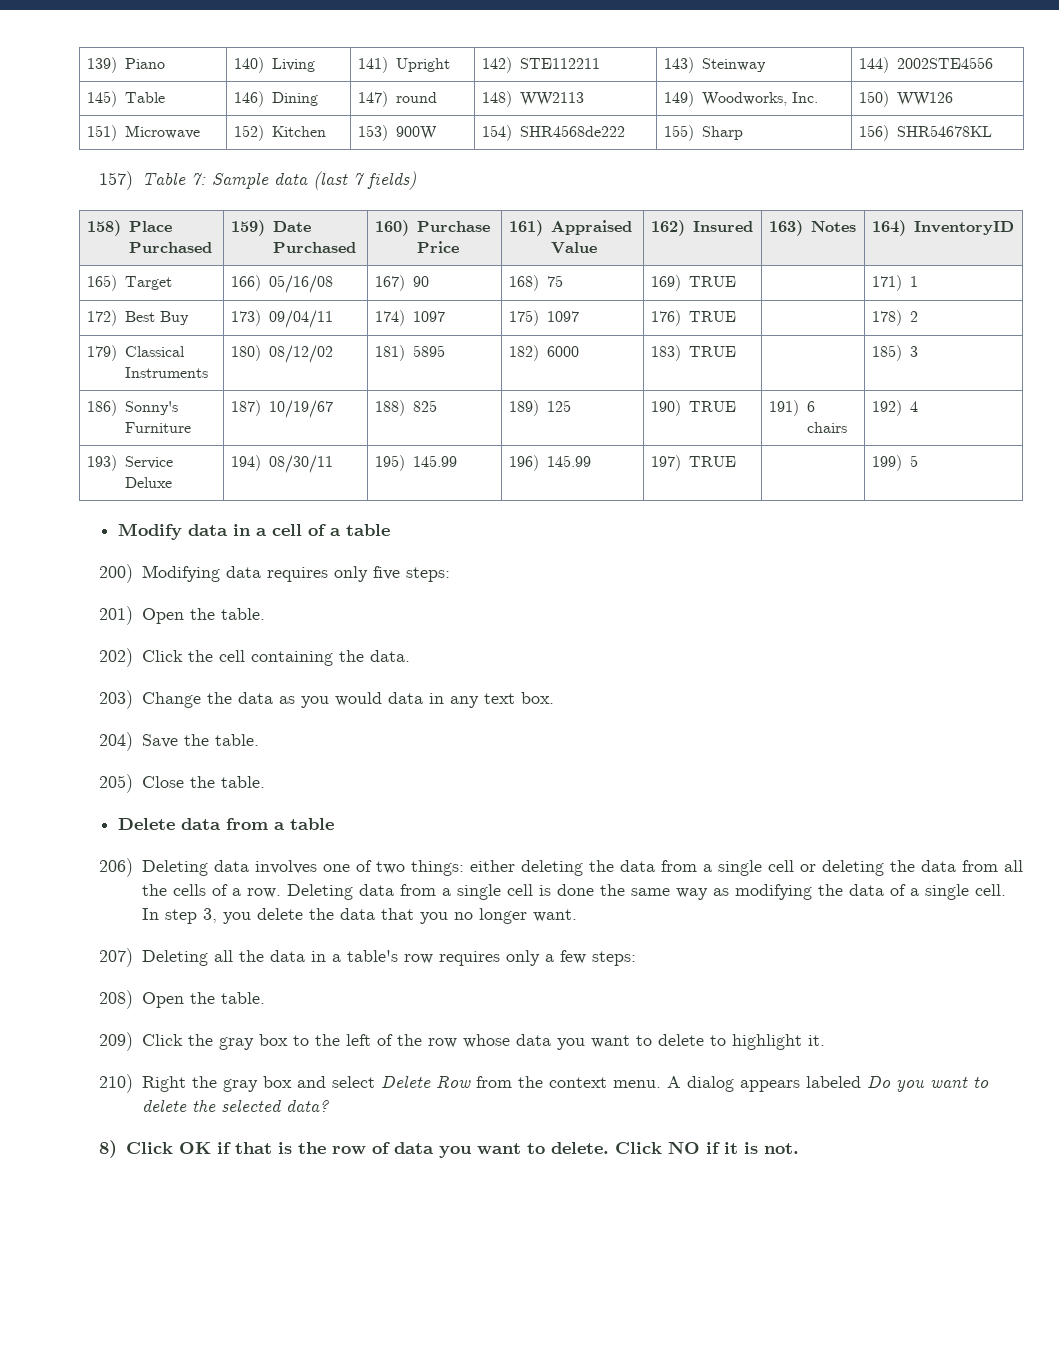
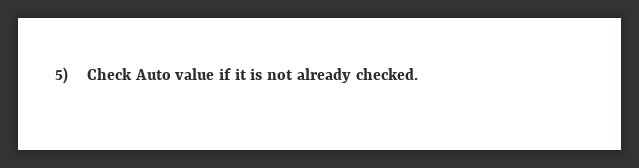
[86,57,165,73] [233,57,315,73] [357,57,450,73] [481,57,600,73] [663,57,766,73] [858,57,993,73] [86,91,165,107] [233,91,318,107] [357,91,437,107] [481,91,584,107] [663,91,818,107] [858,91,953,107] [86,125,200,141] [233,125,326,141] [357,125,437,141] [481,125,625,141] [663,125,743,141] [858,125,992,141] [98,171,416,190] [86,220,172,236] [128,242,212,253] [230,220,311,236] [272,242,356,253] [374,220,490,236] [416,241,459,253] [508,220,632,236] [550,242,597,254] [650,220,753,236] [768,220,856,236] [871,220,1014,236] [86,275,172,291] [230,275,333,293] [374,275,429,291] [508,275,563,291] [650,275,736,291] [871,275,918,291] [86,310,189,326] [230,310,333,328] [374,310,445,326] [508,310,579,326] [650,310,736,326] [871,310,918,326] [86,345,185,361] [124,367,208,378] [230,345,333,363] [374,345,445,361] [508,345,579,361] [650,345,736,361] [871,345,918,361] [86,400,178,416] [124,422,191,433] [230,400,333,418] [374,400,437,416] [508,400,571,416] [650,400,736,416] [768,400,815,416] [806,422,847,433] [871,400,918,416] [86,455,173,471] [124,477,172,488] [230,455,333,473] [374,455,457,471] [508,455,591,471] [650,455,736,471] [871,455,918,471] [118,523,391,540] [98,564,450,583] [98,606,265,625] [98,648,410,667] [98,690,554,709] [98,732,259,751] [98,774,265,793] [118,818,335,830] [98,858,1023,877] [141,884,1006,900] [141,908,577,924] [98,948,636,967] [98,990,265,1009] [98,1032,825,1051] [98,1074,989,1093] [141,1099,329,1112] [98,1140,799,1158] 139) Piano | 140) Living | 141) Upright | 142) STE112211 | 143) Steinway | 144) 2002STE4556 // 145) Table | 146) Dining | 147) round | 148) WW2113 | 149) Woodworks, Inc. | 150) WW126 // 151) Microwave | 152) Kitchen | 153) 900W | 154) SHR4568de222 | 155) Sharp | 156) SHR54678KL // 157) Table 7: Sample data (last 7 fields) // 158) Place Purchased | 159) Date Purchased | 160) Purchase Price | 161) Appraised Value | 162) Insured | 163) Notes | 164) InventoryID // 165) Target | 166) 05/16/08 | 167) 90 | 168) 75 | 169) TRUE | | 171) 1 // 172) Best Buy | 173) 09/04/11 | 174) 1097 | 175) 1097 | 176) TRUE | | 178) 2 // 179) Classical Instruments | 180) 08/12/02 | 181) 5895 | 182) 6000 | 183) TRUE | | 185) 3 // 186) Sonny's Furniture | 187) 10/19/67 | 188) 825 | 189) 125 | 190) TRUE | 191) 6 chairs | 192) 4 // 193) Service Deluxe | 194) 08/30/11 | 195) 145.99 | 196) 145.99 | 197) TRUE | | 199) 5 // Modify data in a cell of a table // 200) Modifying data requires only five steps: // 201) Open the table. // 202) Click the cell containing the data. // 203) Change the data as you would data in any text box. // 204) Save the table. // 205) Close the table. // Delete data from a table // 206) Deleting data involves one of two things: either deleting the data from a single cell or deleting the data from all the cells of a row. Deleting data from a single cell is done the same way as modifying the data of a single cell. In step 3, you delete the data that you no longer want. // 207) Deleting all the data in a table's row requires only a few steps: // 208) Open the table. // 209) Click the gray box to the left of the row whose data you want to delete to highlight it. // 210) Right the gray box and select Delete Row from the context menu. A dialog appears labeled Do you want to delete the selected data? // 8) Click OK if that is the row of data you want to delete. Click NO if it is not. -> [55,67,418,84] 5) Check Auto value if it is not already checked.

